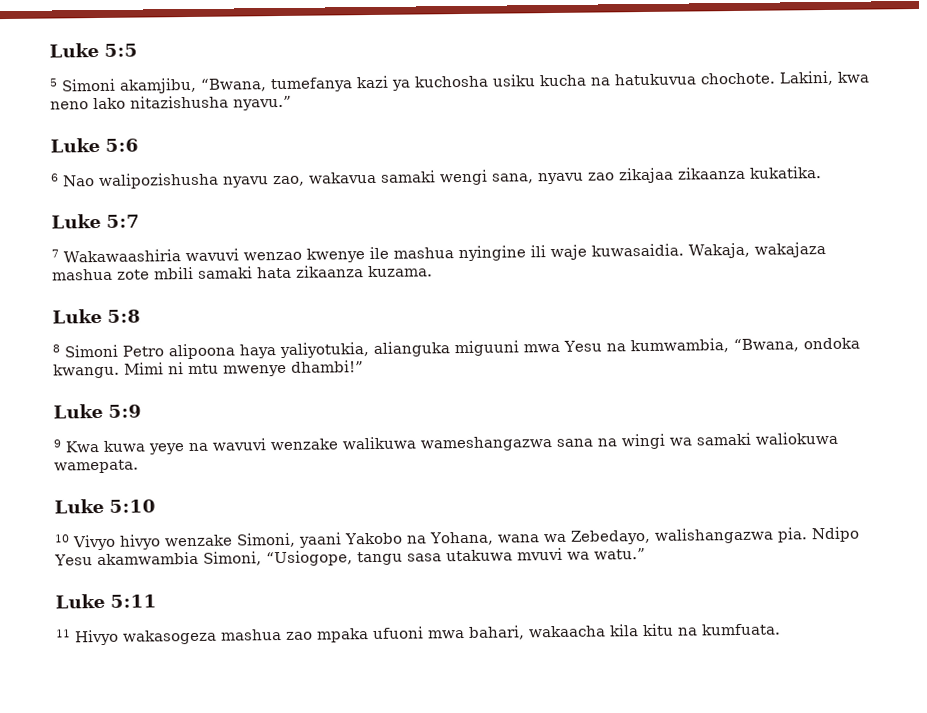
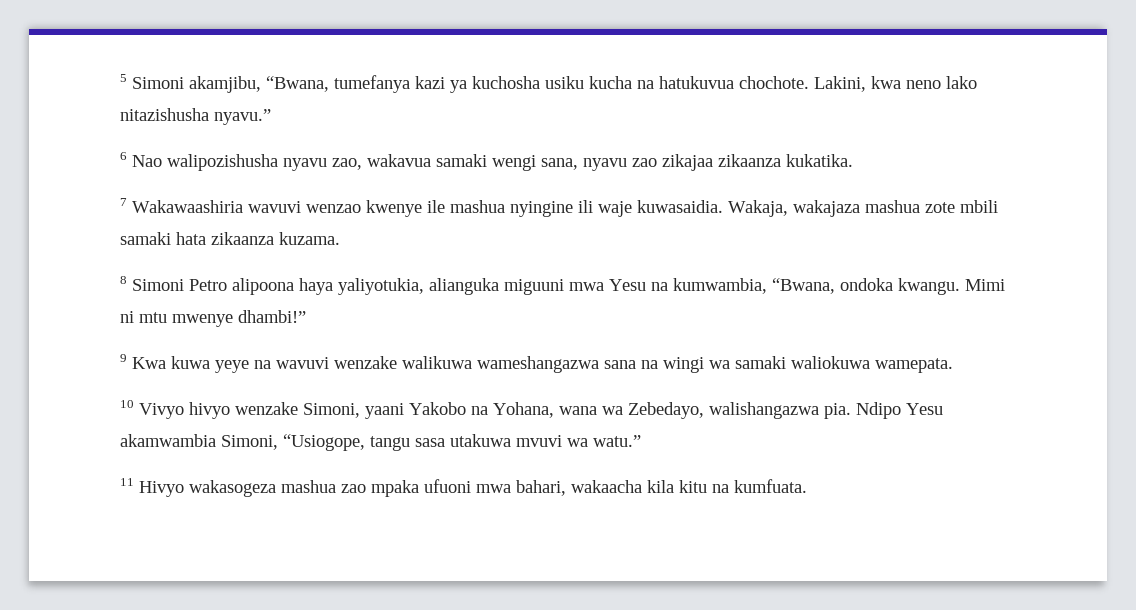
[49,42,138,58] Luke 5:5 // -> (120, 78) none
[50,137,139,153] // Luke 5:6 -> (271, 117) none
[51,213,140,229] // Luke 5:7 -> (853, 160) none
[52,308,141,324] // Luke 5:8 -> (340, 238) none
[53,403,142,419] // Luke 5:9 -> (306, 316) none
[54,498,156,514] // Luke 5:10 -> (953, 365) none
[55,593,157,609] // Luke 5:11 -> (641, 441) none

